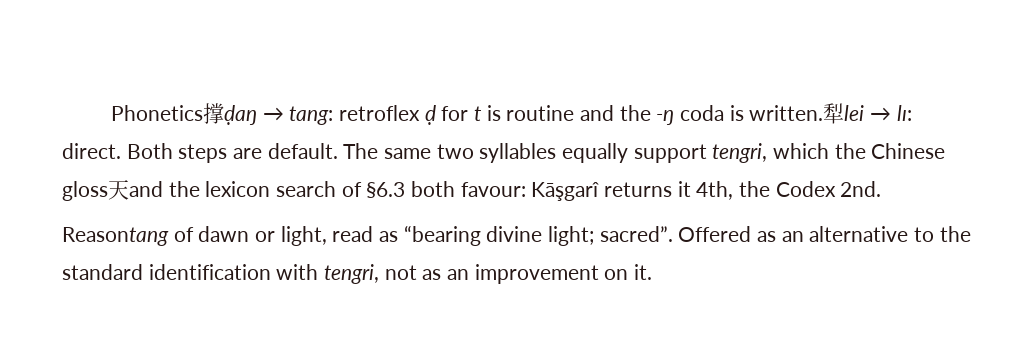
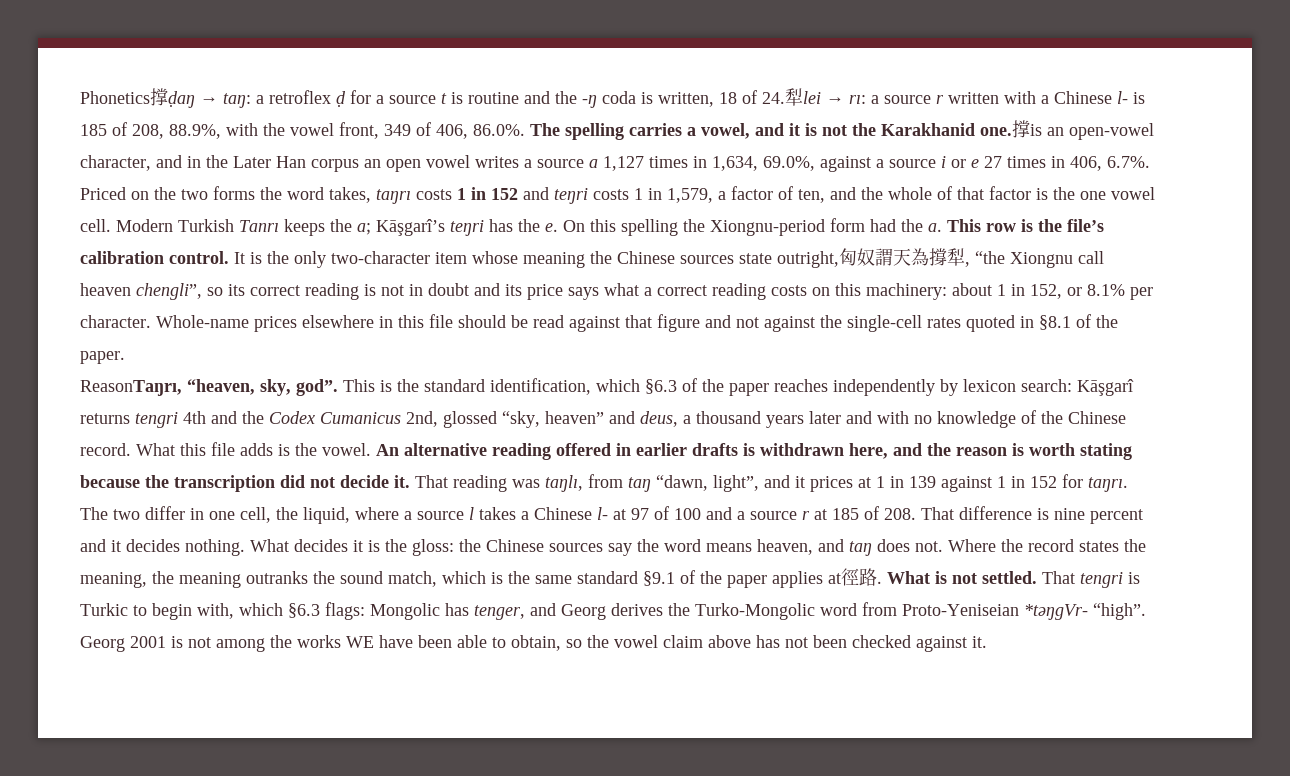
[289,106,334,125] tang: -> [223,93,264,108] taŋ: a
(469, 113) none -> [376,95,436,104] a source
[749,103,912,124] [62,143,946,163] [62,180,882,201] [62,225,971,246] [62,264,629,284] written.犁lei → lı: direct. Both steps are default. The same two syllables equally support tengri, which the Chinese gloss天and the lexicon search of §6.3 both favour: Kāşgarî returns it 4th, the Codex 2nd. // Reasontang of dawn or light, read as “bearing divine light; sacred”. Offered as an alternative to the standard identification with tengri, not as an improvement on -> [658,88,1145,107] [80,120,1154,140] [80,155,1150,172] [80,186,1155,204] [80,218,1104,236] [80,248,1104,268] [80,283,1153,300] [80,314,1118,332] [80,351,125,364] [80,378,1134,396] [80,410,1126,428] [80,442,1132,460] [80,474,1128,492] [80,506,1143,524] [80,539,1146,556] [80,568,1140,588] [80,602,1146,620] [80,635,967,652] written, 18 of 24.犁lei → rı: a source r written with a Chinese l- is 185 of 208, 88.9%, with the vowel front, 349 of 406, 86.0%. The spelling carries a vowel, and it is not the Karakhanid one.撑is an open-vowel character, and in the Later Han corpus an open vowel writes a source a 1,127 times in 1,634, 69.0%, against a source i or e 27 times in 406, 6.7%. Priced on the two forms the word takes, taŋrı costs 1 in 152 and teŋri costs 1 in 1,579, a factor of ten, and the whole of that factor is the one vowel cell. Modern Turkish Tanrı keeps the a; Kāşgarî’s teŋri has the e. On this spelling the Xiongnu-period form had the a. This row is the file’s calibration control. It is the only two-character item whose meaning the Chinese sources state outright,匈奴謂天為撐犁, “the Xiongnu call heaven chengli”, so its correct reading is not in doubt and its price says what a correct reading costs on this machinery: about 1 in 152, or 8.1% per character. Whole-name prices elsewhere in this file should be read against that figure and not against the single-cell rates quoted in §8.1 of the paper. // ReasonTaŋrı, “heaven, sky, god”. This is the standard identification, which §6.3 of the paper reaches independently by lexicon search: Kāşgarî returns tengri 4th and the Codex Cumanicus 2nd, glossed “sky, heaven” and deus, a thousand years later and with no knowledge of the Chinese record. What this file adds is the vowel. An alternative reading offered in earlier drafts is withdrawn here, and the reason is worth stating because the transcription did not decide it. That reading was taŋlı, from taŋ “dawn, light”, and it prices at 1 in 139 against 1 in 152 for taŋrı. The two differ in one cell, the liquid, where a source l takes a Chinese l- at 97 of 100 and a source r at 185 of 208. That difference is nine percent and it decides nothing. What decides it is the gloss: the Chinese sources say the word means heaven, and taŋ does not. Where the record states the meaning, the meaning outranks the sound match, which is the same standard §9.1 of the paper applies at徑路. What is not settled. That tengri is Turkic to begin with, which §6.3 flags: Mongolic has tenger, and Georg derives the Turko-Mongolic word from Proto-Yeniseian *tǝŋgVr- “high”. Georg 2001 is not among the works WE have been able to obtain, so the vowel claim above has not been checked against

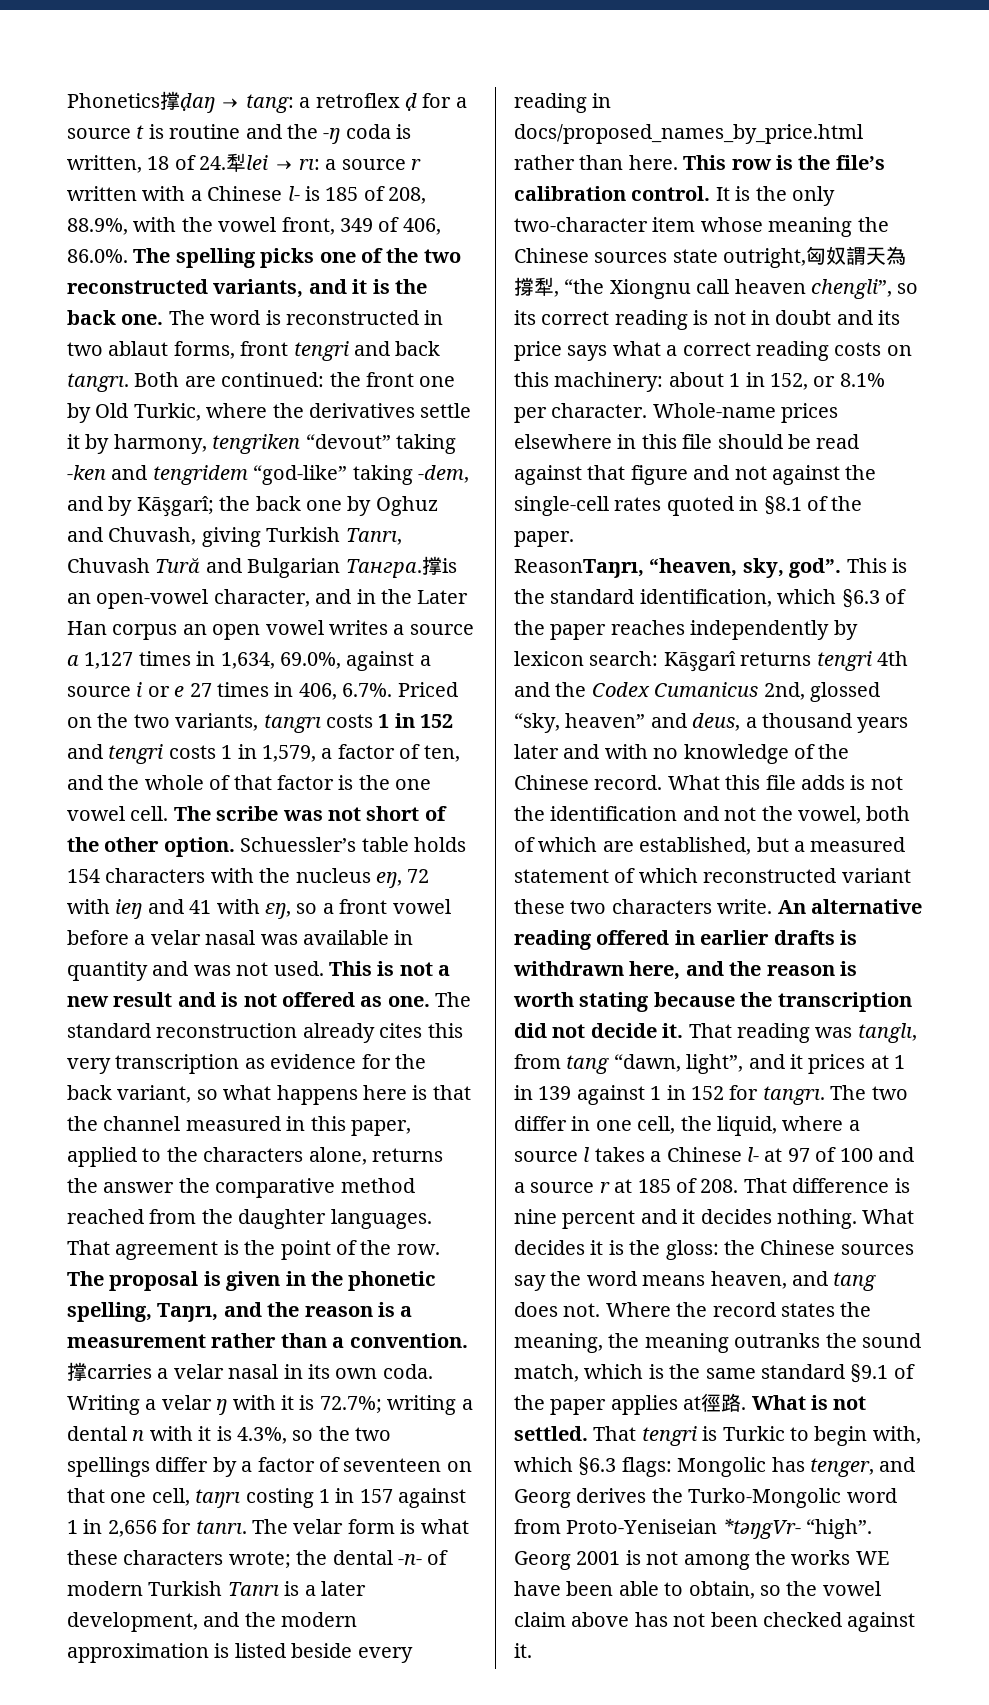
[223,93,251,108] taŋ: -> [245,94,294,113] tang:
[629,123,1012,139] carries a vowel, and it is not the Karakhanid one. -> [260,248,461,268] [67,279,427,298] [67,310,444,325] [67,341,441,361] [67,372,456,392] [67,403,472,423] [67,434,456,454] [67,465,469,485] [67,496,438,517] [67,527,402,547] [67,558,422,578] picks one of the two reconstructed variants, and it is the back one. The word is reconstructed in two ablaut forms, front tengri and back tangrı. Both are continued: the front one by Old Turkic, where the derivatives settle it by harmony, tengriken “devout” taking -ken and tengridem “god-like” taking -dem, and by Kāşgarî; the back one by Oghuz and Chuvash, giving Turkish Tanrı, Chuvash Tură and Bulgarian Тангра.
[213,186,411,204] forms the word takes, taŋrı -> [175,713,321,733] variants, tangrı
[554,188,588,204] teŋri -> [108,744,164,764] tengri
[116,218,942,236] Modern Turkish Tanrı keeps the a; Kāşgarî’s teŋri has the e. On this spelling the Xiongnu-period form had the a. -> [173,806,447,821] [67,837,466,857] [67,868,430,888] [67,899,451,919] [67,930,414,945] [67,961,451,981] [67,992,472,1007] [67,1023,463,1043] [67,1054,426,1074] [67,1085,471,1105] [67,1116,411,1136] [67,1147,443,1167] [67,1178,415,1198] [67,1209,432,1229] [67,1240,440,1260] [67,1271,437,1291] [67,1302,413,1322] [67,1333,468,1348] [67,1362,433,1381] [67,1395,473,1415] [67,1426,392,1444] [67,1457,472,1477] [67,1488,467,1508] [67,1519,469,1537] [67,1550,449,1569] [67,1581,366,1596] [67,1612,358,1632] [67,1643,413,1663] [514,93,612,113] [514,124,863,144] [514,155,678,170] The scribe was not short of the other option. Schuessler’s table holds 154 characters with the nucleus eŋ, 72 with ieŋ and 41 with ɛŋ, so a front vowel before a velar nasal was available in quantity and was not used. This is not a new result and is not offered as one. The standard reconstruction already cites this very transcription as evidence for the back variant, so what happens here is that the channel measured in this paper, applied to the characters alone, returns the answer the comparative method reached from the daughter languages. That agreement is the point of the row. The proposal is given in the phonetic spelling, Taŋrı, and the reason is a measurement rather than a convention.撑carries a velar nasal in its own coda. Writing a velar ŋ with it is 72.7%; writing a dental n with it is 4.3%, so the two spellings differ by a factor of seventeen on that one cell, taŋrı costing 1 in 157 against 1 in 2,656 for tanrı. The velar form is what these characters wrote; the dental -n- of modern Turkish Tanrı is a later development, and the modern approximation is listed beside every reading in docs/proposed_names_by_price.html rather than here.
[295,443,371,456] the vowel. -> [870,776,903,790] [514,806,911,824] [514,837,906,855] [514,868,911,883] [514,899,773,914] not the identification and not the vowel, both of which are established, but a measured statement of which reconstructed variant these two characters write.
[545,474,651,492] taŋlı, from taŋ -> [857,1023,917,1043] [514,1054,610,1074] tanglı, from tang
[1088,477,1128,492] taŋrı. -> [762,1086,825,1105] tangrı.
[849,541,872,556] taŋ -> [833,1272,877,1291] tang

